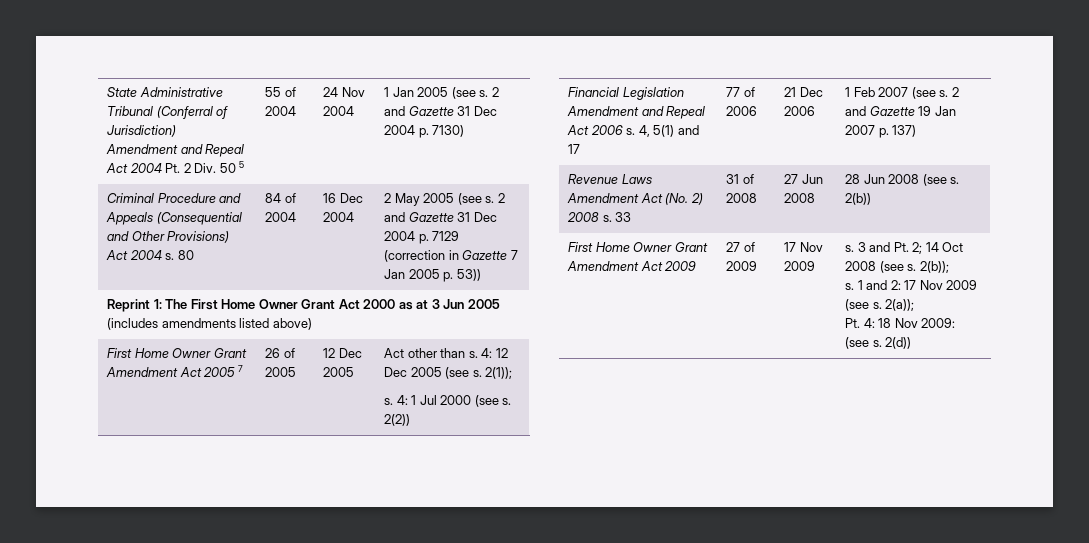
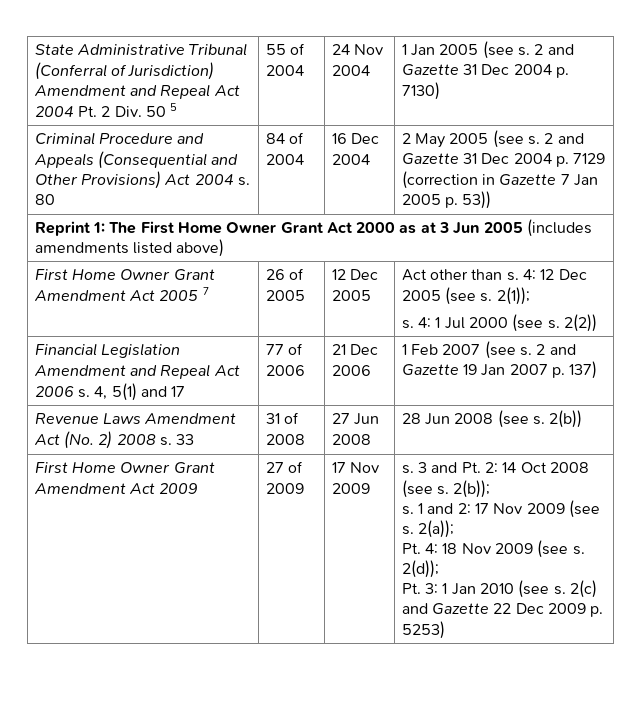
[912,242,923,254] 2; -> [484,462,498,473] 2:
[921,318,956,328] [845,337,912,349] 2009: (see s. 2(d)) -> [494,540,585,558] [401,560,439,578] [401,580,597,598] [401,603,604,617] [401,621,445,639] 2009 (see s. 2(d)); // Pt. 3: 1 Jan 2010 (see s. 2(c) and Gazette 22 Dec 2009 p. 5253)

